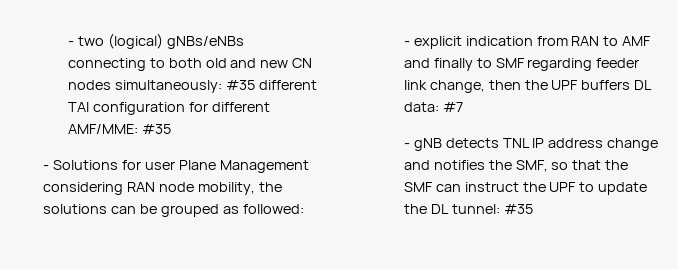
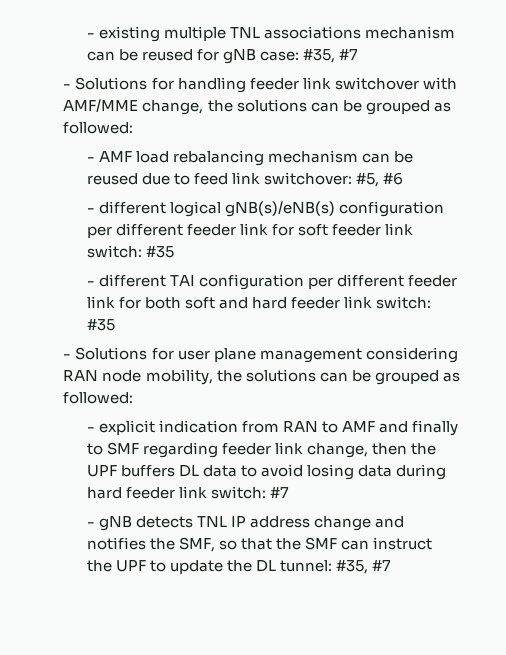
[67,33,244,49] [67,58,313,71] [67,80,255,93] - two (logical) gNBs/eNBs connecting to both old and new CN nodes simultaneously: #35 -> [86,26,456,42] [86,49,359,64] [63,77,457,93] [63,99,451,115] [63,122,134,134] [86,150,414,166] [86,172,404,187] [86,201,445,217] [86,223,414,238] [86,245,174,258] [86,281,95,286] - existing multiple TNL associations mechanism can be reused for gNB case: #35, #7 // - Solutions for handling feeder link switchover with AMF/MME change, the solutions can be grouped as followed: // - AMF load rebalancing mechanism can be reused due to feed link switchover: #5, #6 // - different logical gNB(s)/eNB(s) configuration per different feeder link for soft feeder link switch: #35 // -
[188,102,270,112] [67,124,138,134] for different AMF/MME: -> [308,274,458,289] [86,296,432,309] per different feeder link for both soft and hard feeder link switch:
[179,160,309,173] Plane Management -> [213,348,362,363] plane management
[403,102,439,112] data: -> [202,464,447,480] [86,486,266,499] data to avoid losing data during hard feeder link switch:
[503,204,533,214] #35 -> [336,560,392,574] #35, #7

